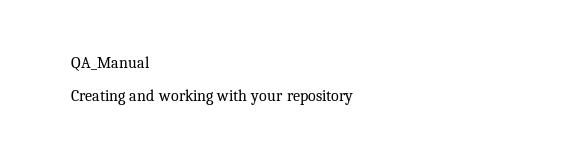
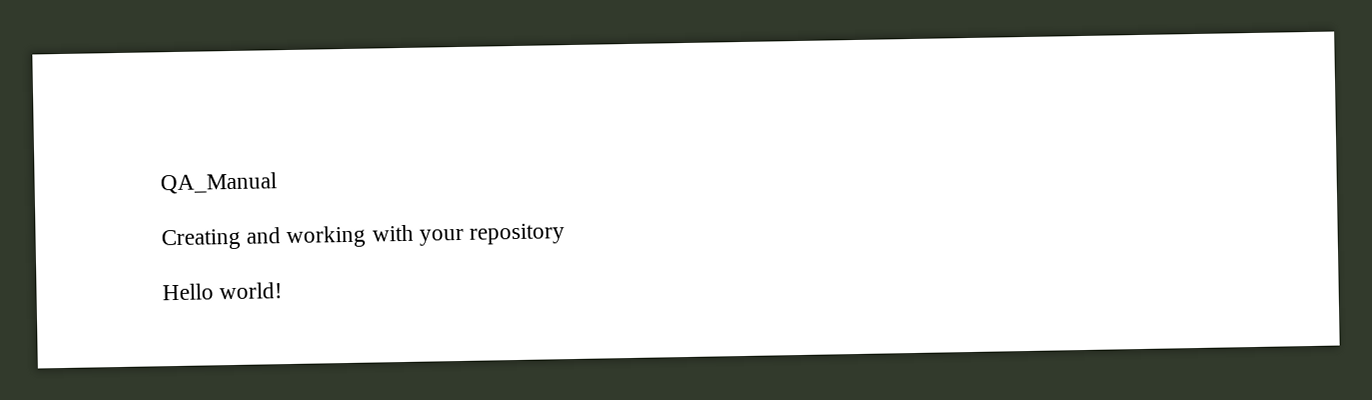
(353, 97) none -> [162,282,284,301] // Hello world!

